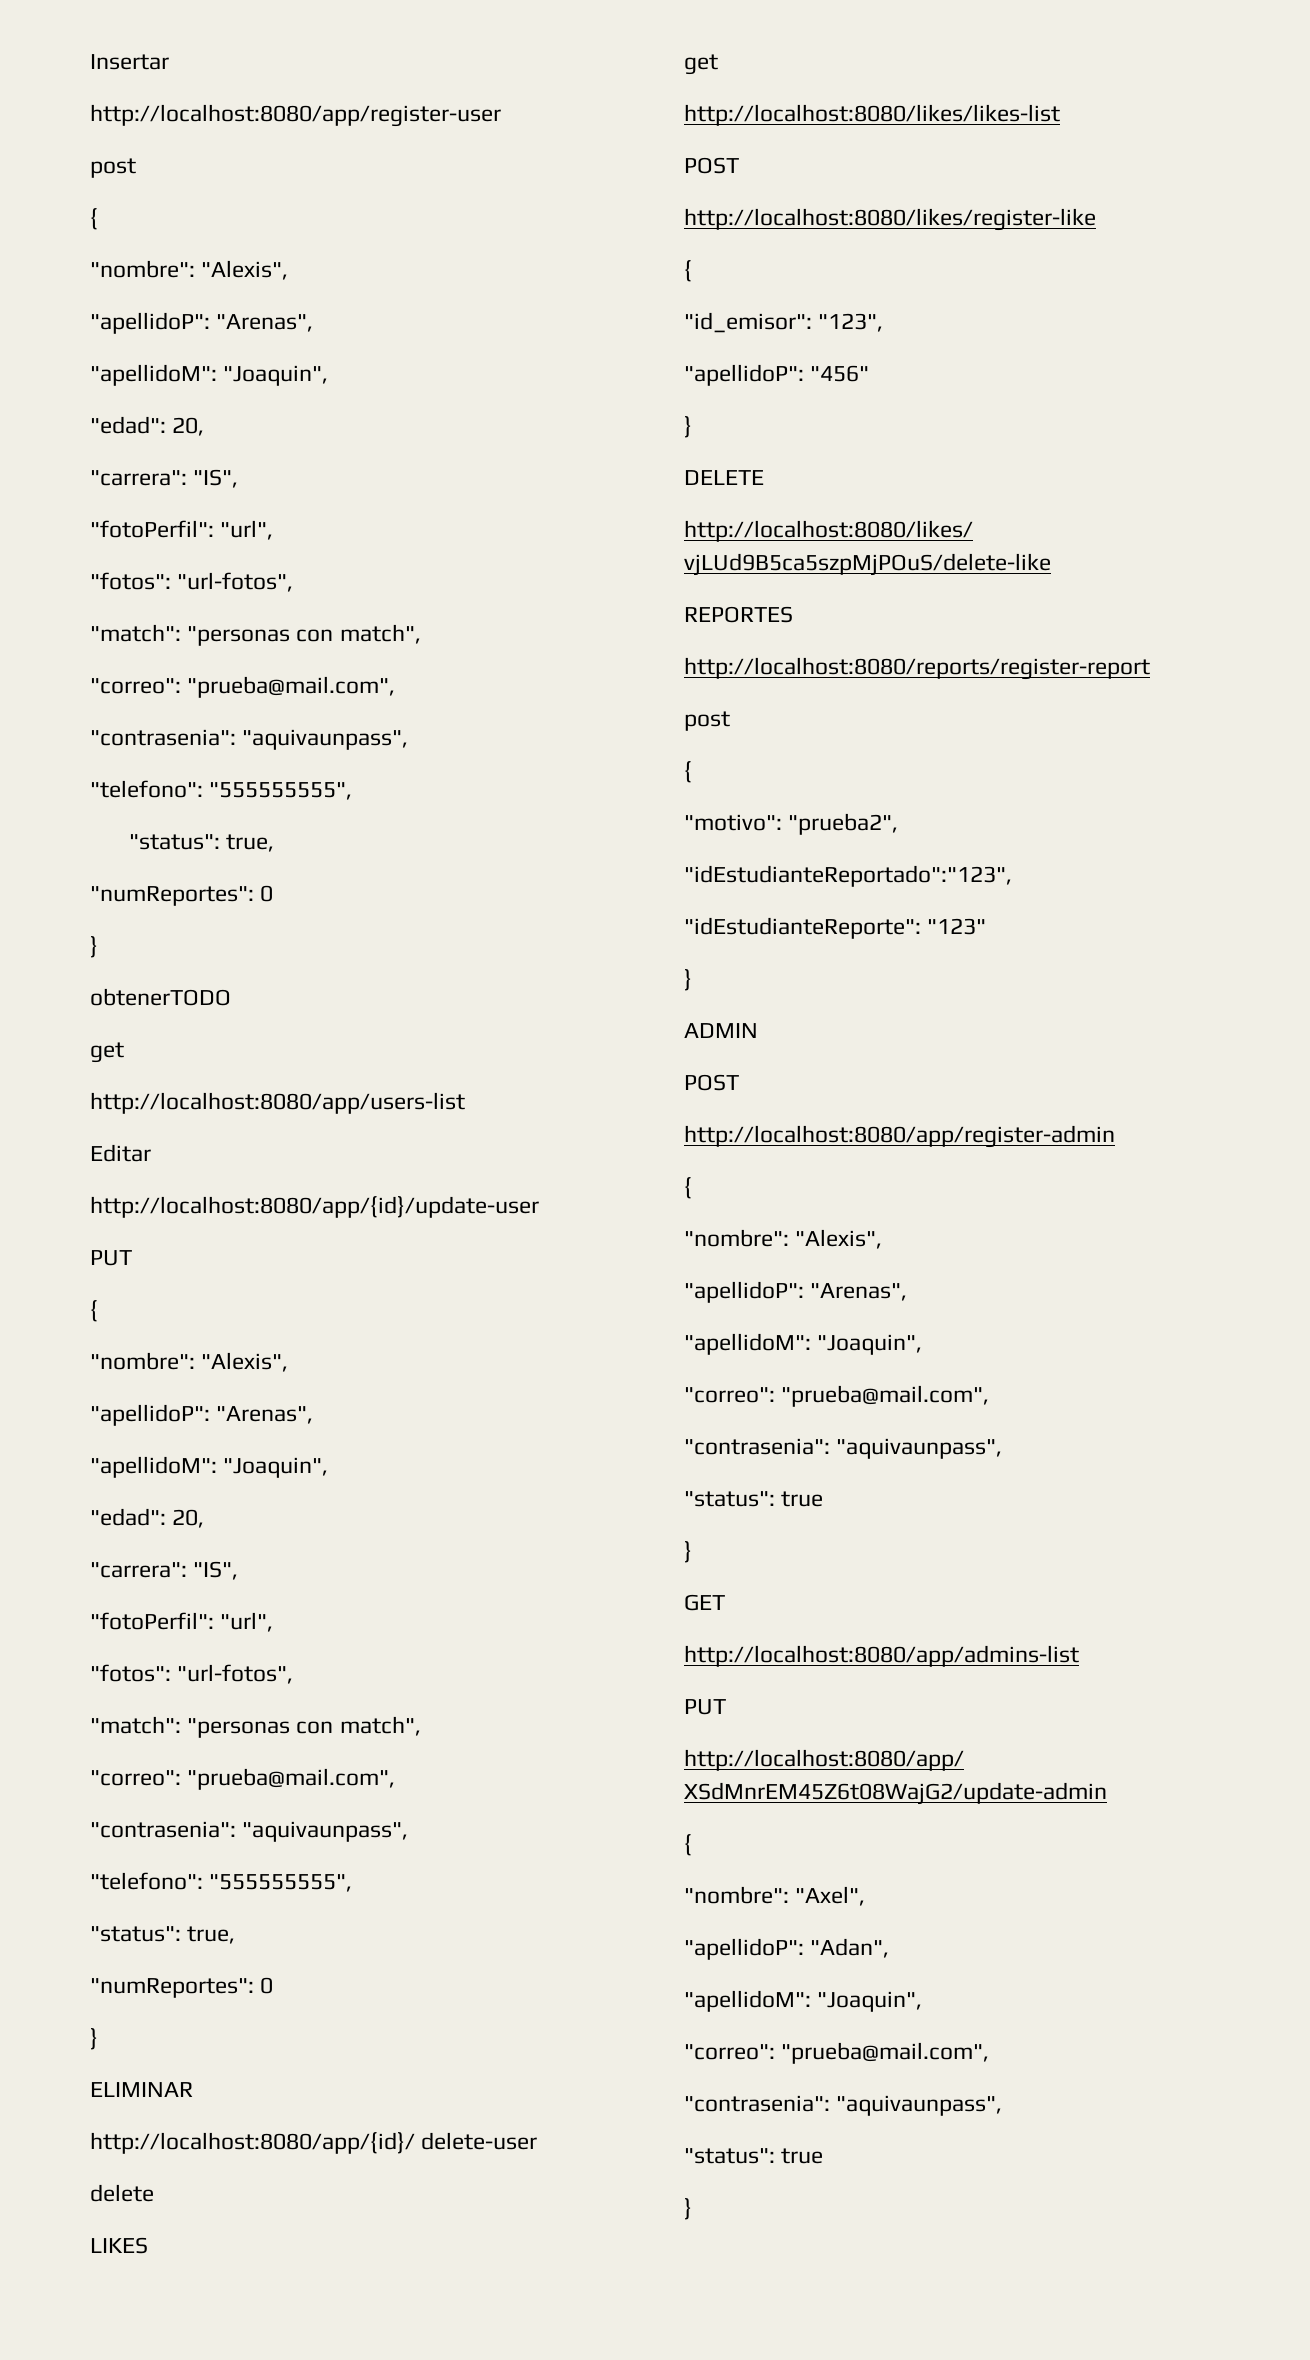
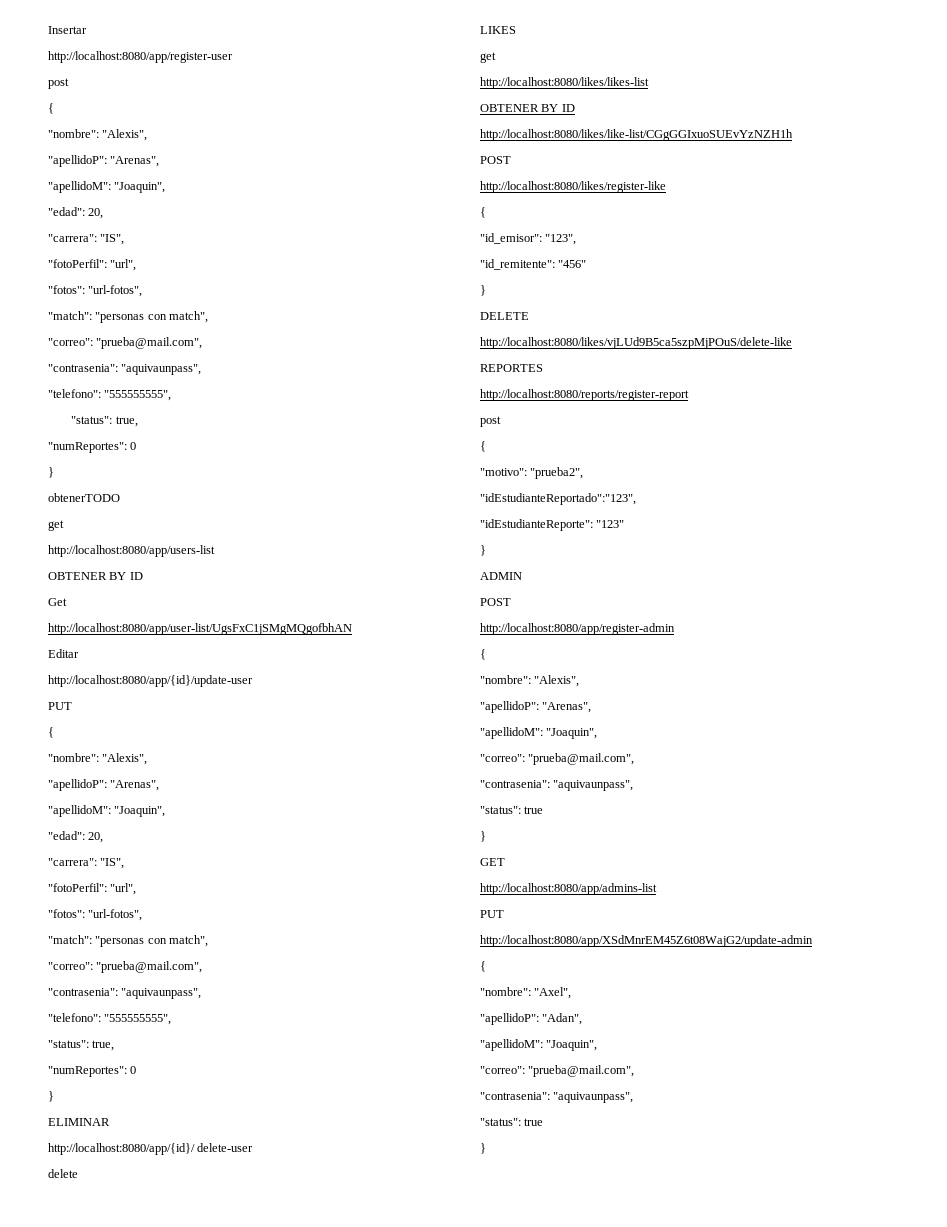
(465, 1103) none -> [48,572,143,580] [48,598,67,606] [48,623,352,635] // OBTENER BY ID // Get // http://localhost:8080/app/user-list/UgsFxC1jSMgMQgofbhAN
(1060, 115) none -> [480,104,575,112] [480,129,793,141] // OBTENER BY ID // http://localhost:8080/likes/like-list/CGgGGIxuoSUEvYzNZH1h
[684,364,804,386] "apellidoP": -> [480,259,555,270] "id_remitente":

